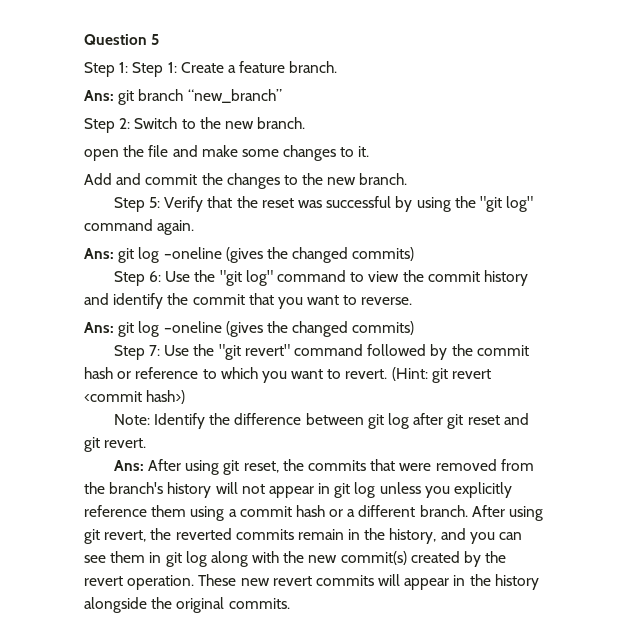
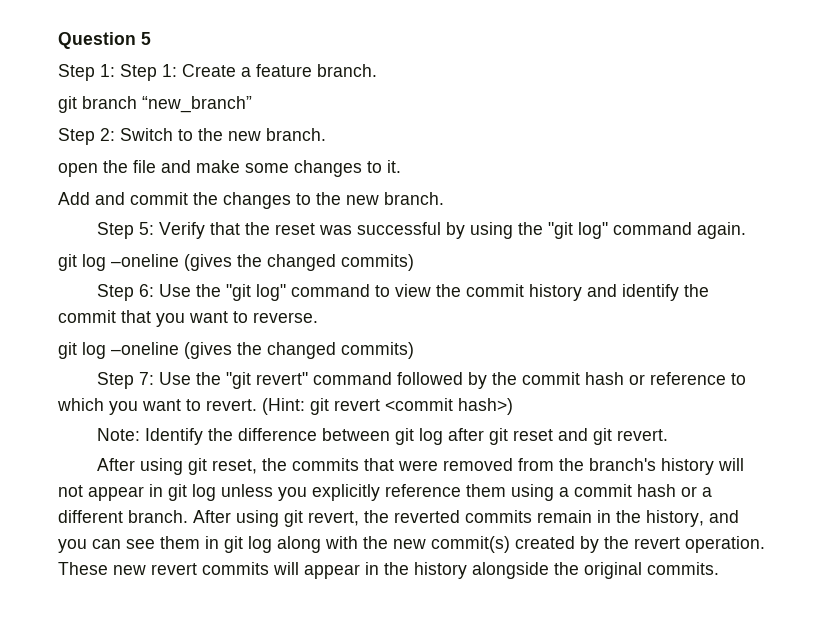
[84,90,114,101] Ans: -> (377, 70) none
[84,248,114,259] Ans: -> (747, 230) none
[84,322,114,333] Ans: -> (318, 317) none
[113,460,144,471] Ans: -> (669, 435) none

